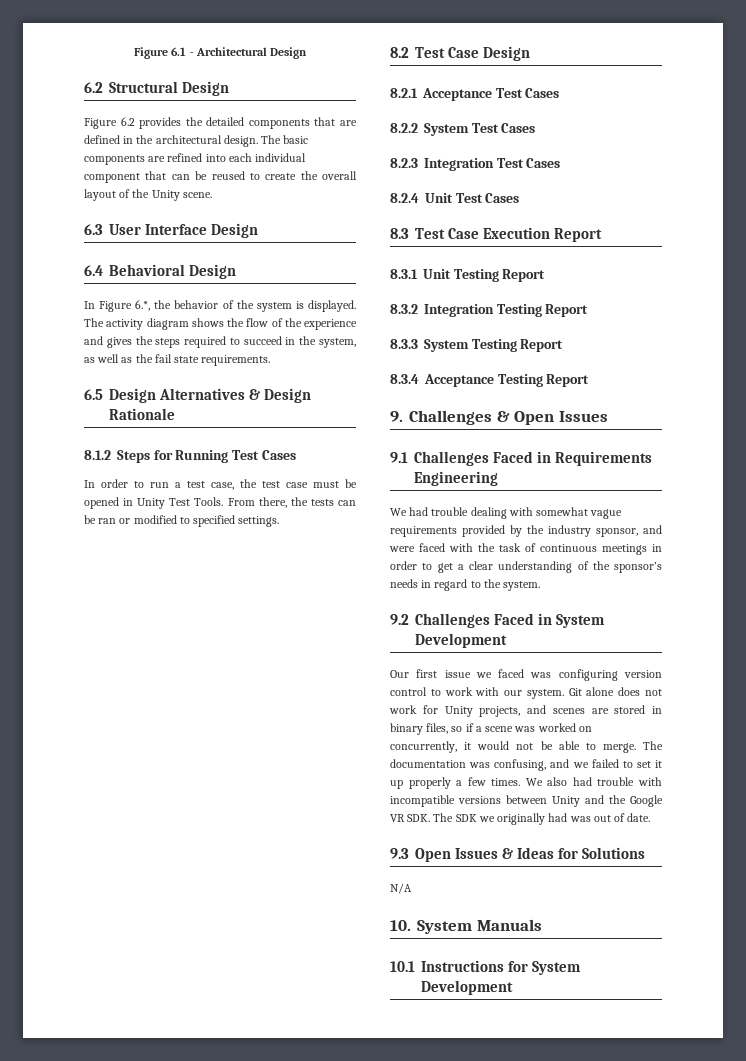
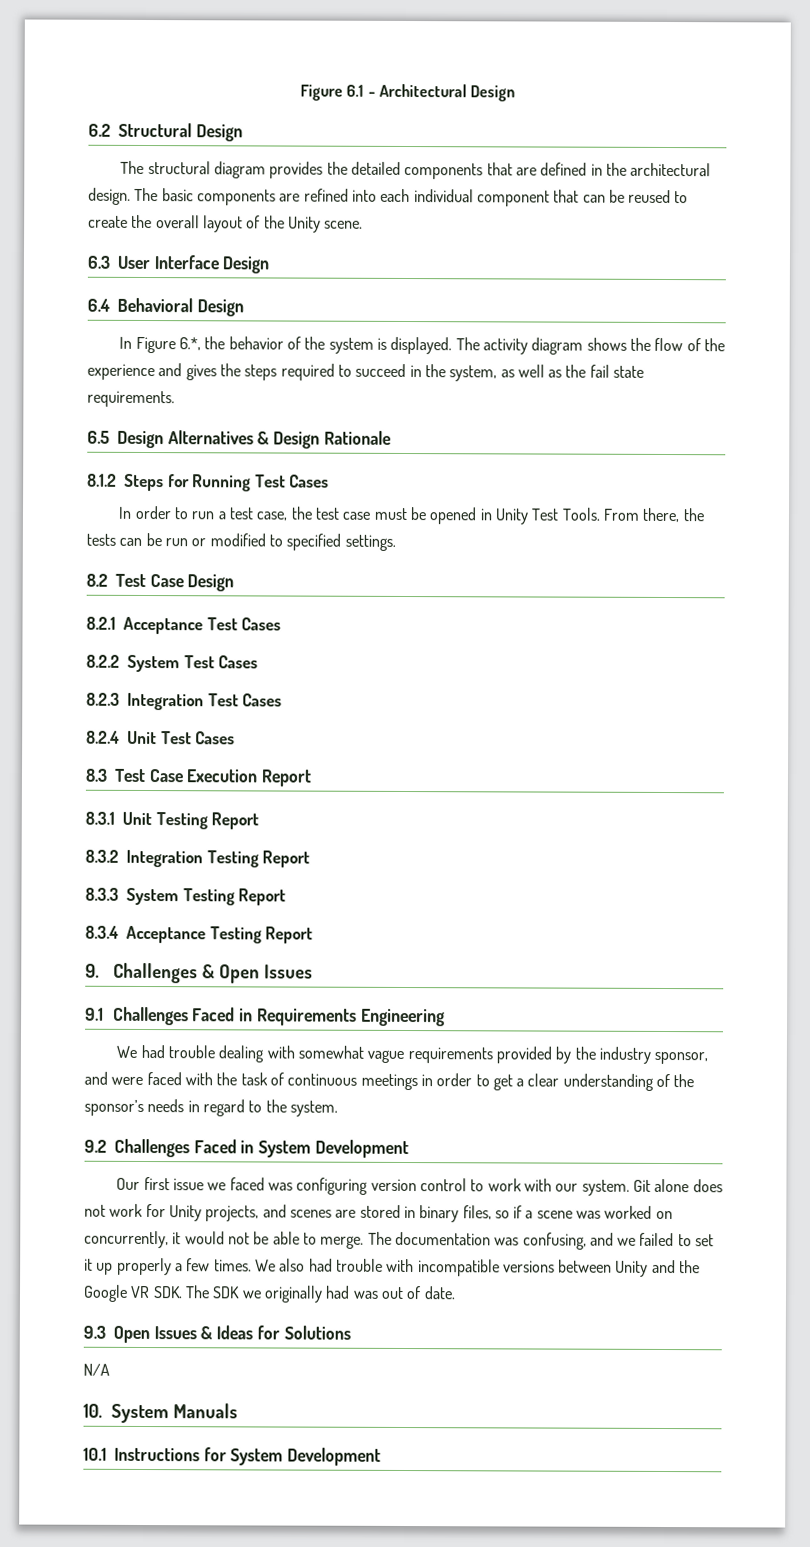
[84,117,135,129] Figure 6.2 -> [120,160,267,179] The structural diagram
[98,518,117,524] ran -> [164,538,188,547] run

